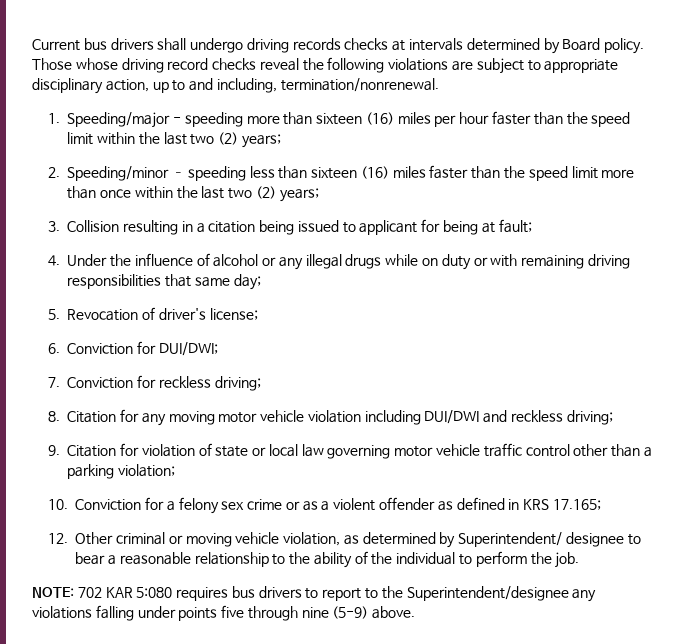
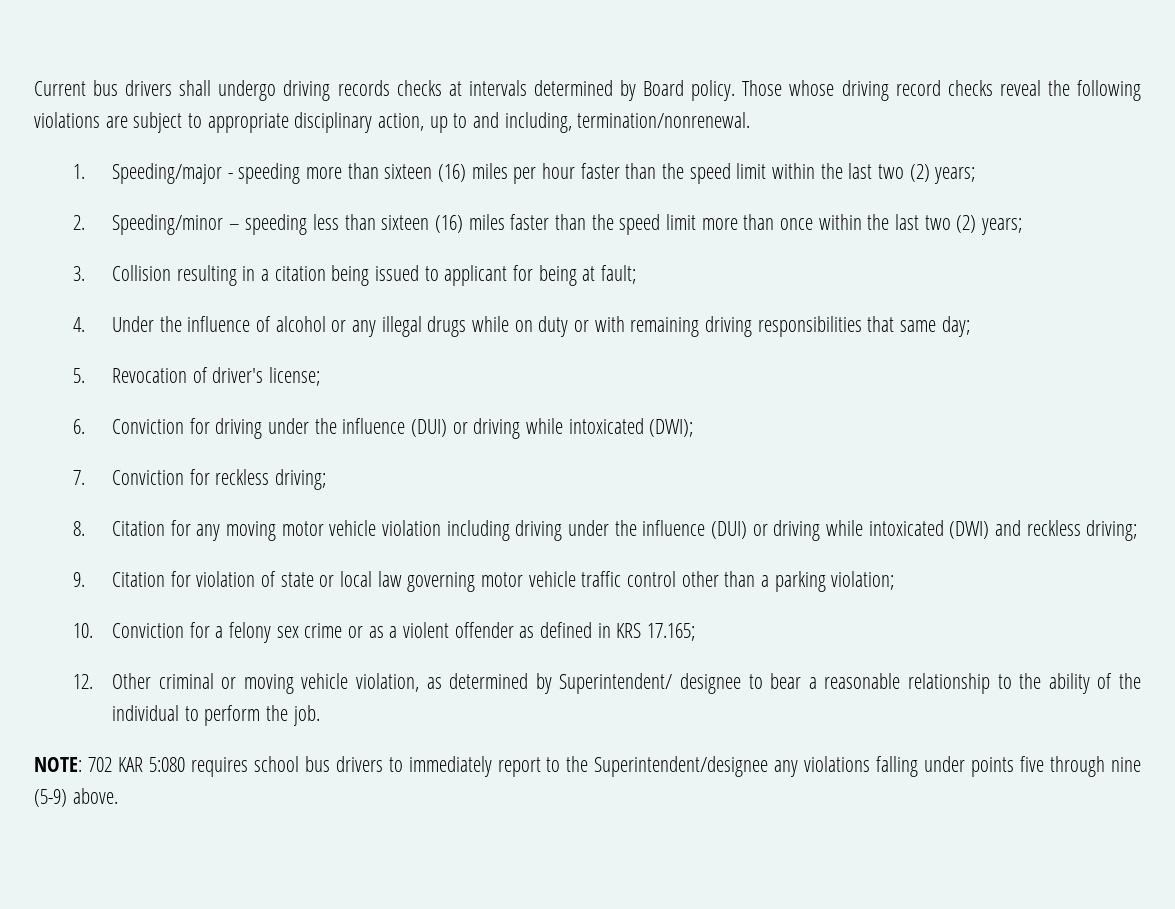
[158,342,218,356] DUI/DWI; -> [215,418,694,439] driving under the influence (DUI) or driving while intoxicated (DWI);
[424,410,480,424] DUI/DWI -> [515,520,990,541] driving under the influence (DUI) or driving while intoxicated (DWI)
(229, 594) none -> [253,756,299,772] school
(319, 593) none -> [408,756,492,777] immediately

